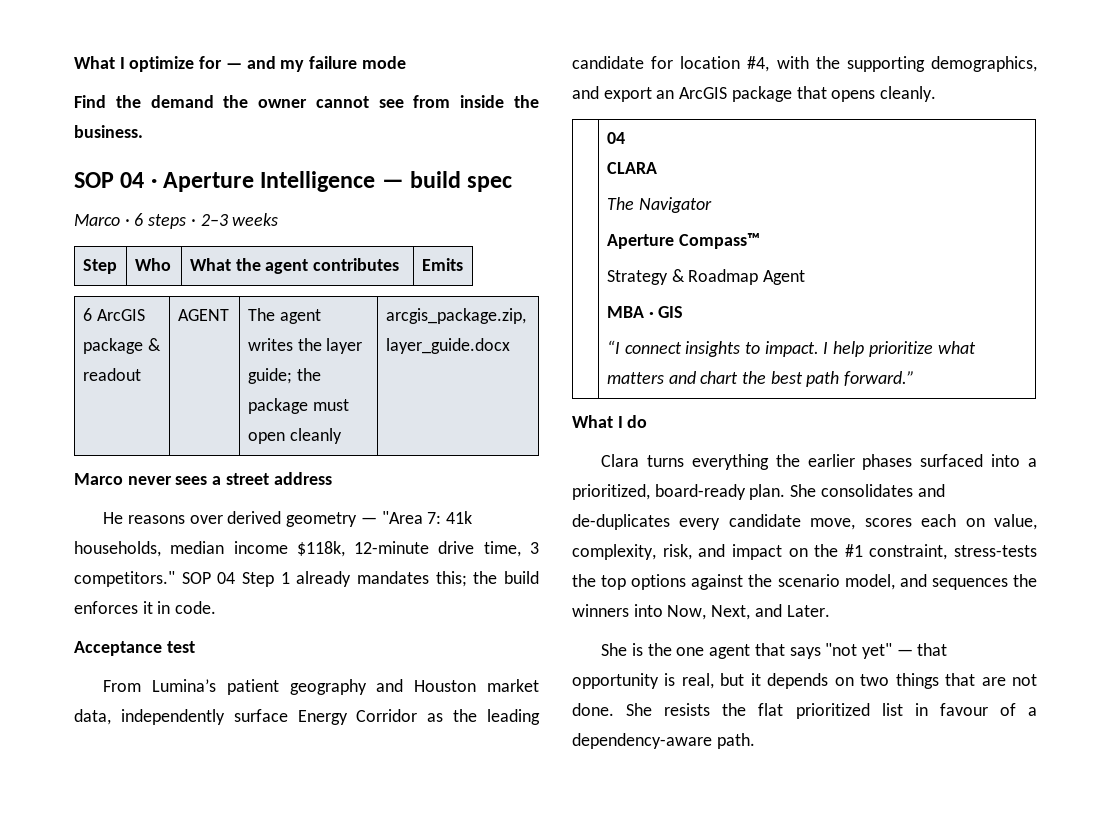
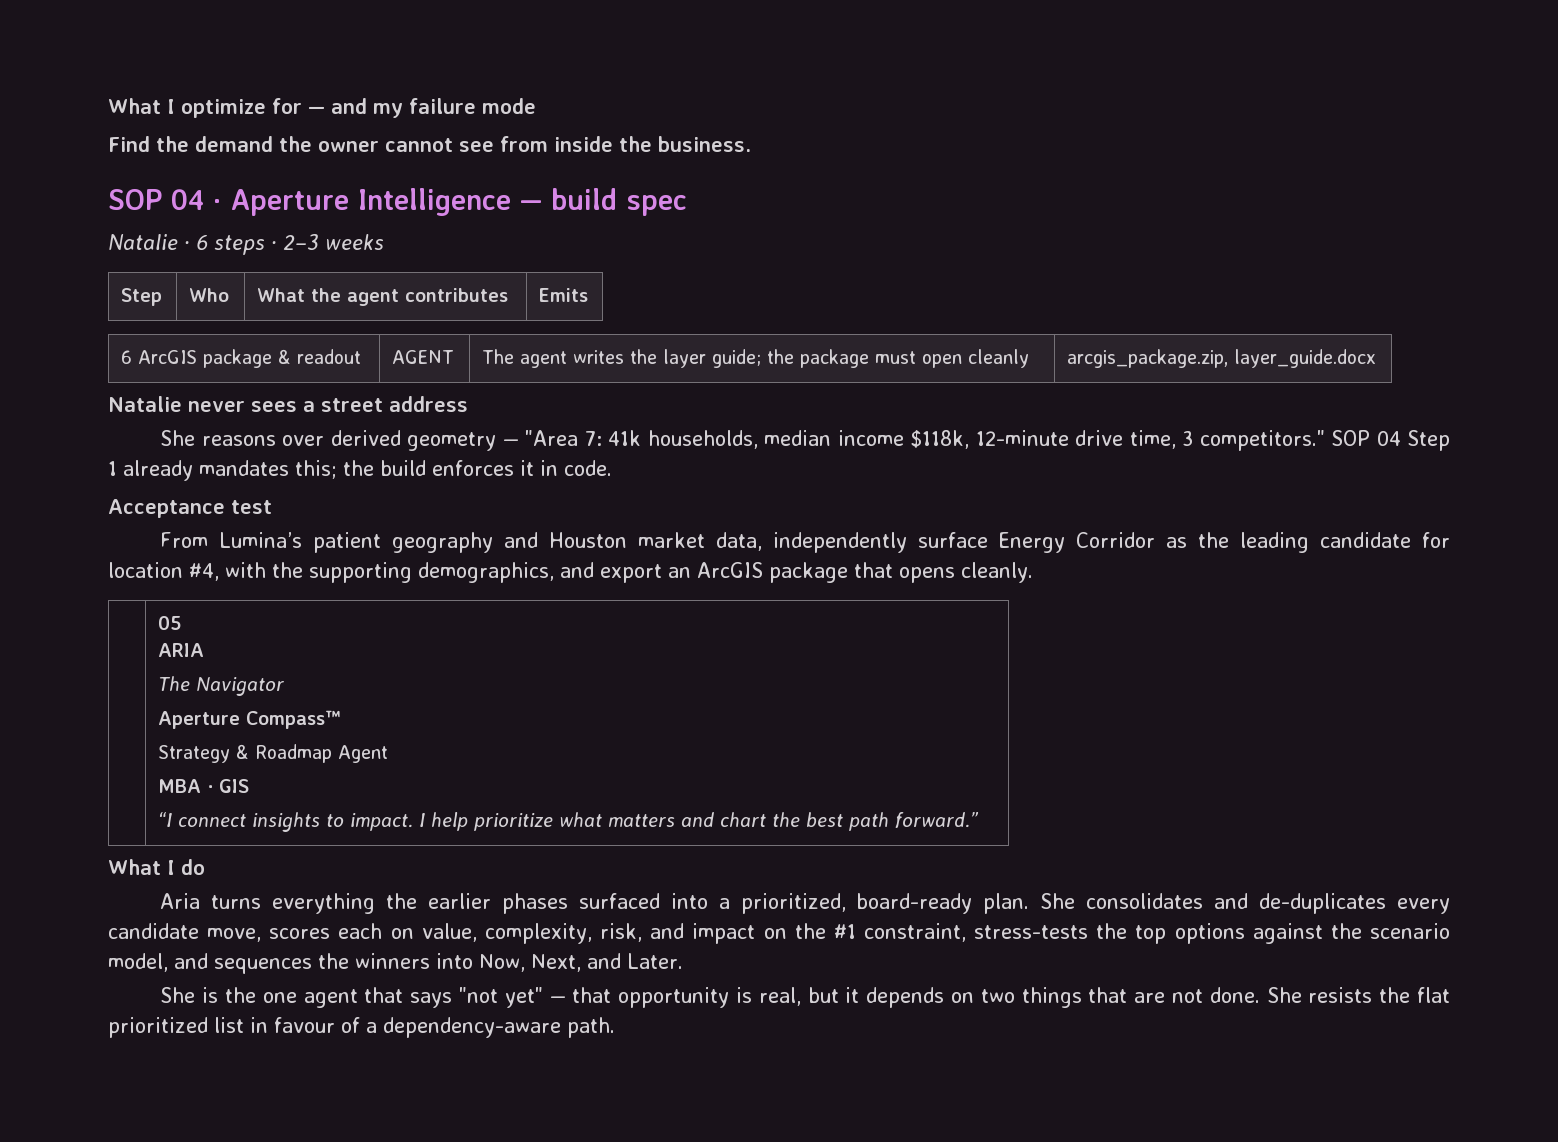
[74,214,120,226] Marco -> [108,234,178,250] Natalie
[74,473,123,485] Marco -> [108,396,182,412] Natalie
[103,512,124,524] He -> [160,430,196,446] She
[606,132,625,144] [606,162,657,174] 04 // CLARA -> [158,616,183,630] [158,643,205,657] 05 // ARIA
[601,454,640,467] Clara -> [160,893,201,909] Aria

